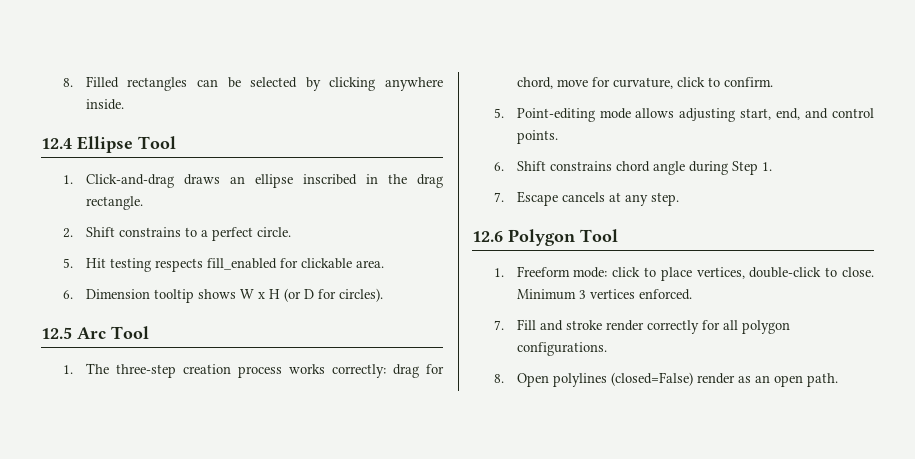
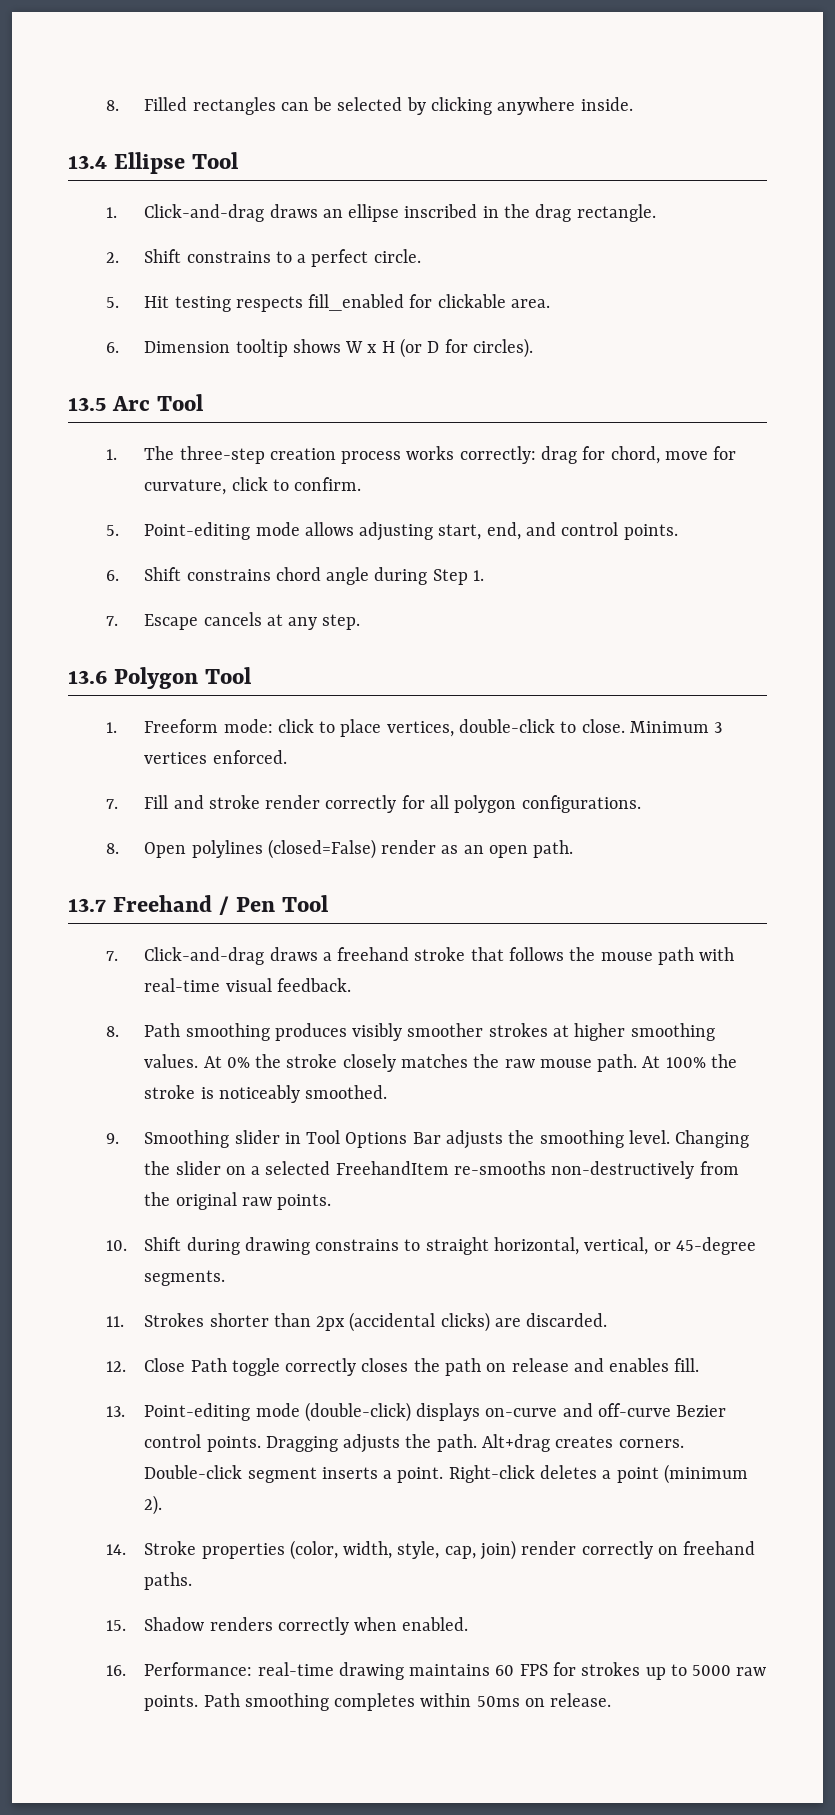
[41,138,72,149] 12.4 -> [68,155,107,169] 13.4
[41,327,72,339] 12.5 -> [68,397,106,411] 13.5
[472,231,503,242] 12.6 -> [68,670,107,684] 13.6
(838, 380) none -> [68,895,329,915] [106,947,735,965] [144,978,351,992] [106,1023,715,1041] [144,1054,737,1072] [144,1085,388,1103] [106,1130,750,1149] [144,1161,739,1179] [144,1192,332,1210] [106,1237,756,1255] [144,1270,226,1286] [106,1312,608,1332] [106,1358,700,1376] [106,1402,727,1422] [144,1434,684,1453] [144,1464,748,1484] [144,1495,163,1515] [106,1540,756,1560] [144,1572,193,1590] [106,1617,469,1635] [106,1662,767,1680] [144,1693,612,1711] // 13.7 Freehand / Pen Tool // 7. Click-and-drag draws a freehand stroke that follows the mouse path with real-time visual feedback. // 8. Path smoothing produces visibly smoother strokes at higher smoothing values. At 0% the stroke closely matches the raw mouse path. At 100% the stroke is noticeably smoothed. // 9. Smoothing slider in Tool Options Bar adjusts the smoothing level. Changing the slider on a selected FreehandItem re-smooths non-destructively from the original raw points. // 10. Shift during drawing constrains to straight horizontal, vertical, or 45-degree segments. // 11. Strokes shorter than 2px (accidental clicks) are discarded. // 12. Close Path toggle correctly closes the path on release and enables fill. // 13. Point-editing mode (double-click) displays on-curve and off-curve Bezier control points. Dragging adjusts the path. Alt+drag creates corners. Double-click segment inserts a point. Right-click deletes a point (minimum 2). // 14. Stroke properties (color, width, style, cap, join) render correctly on freehand paths. // 15. Shadow renders correctly when enabled. // 16. Performance: real-time drawing maintains 60 FPS for strokes up to 5000 raw points. Path smoothing completes within 50ms on release.

